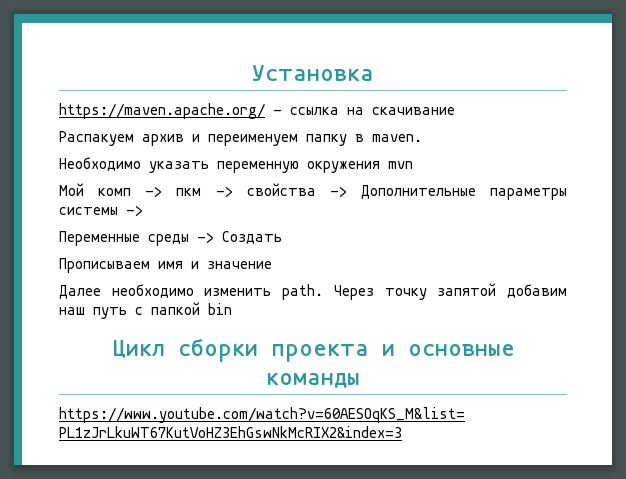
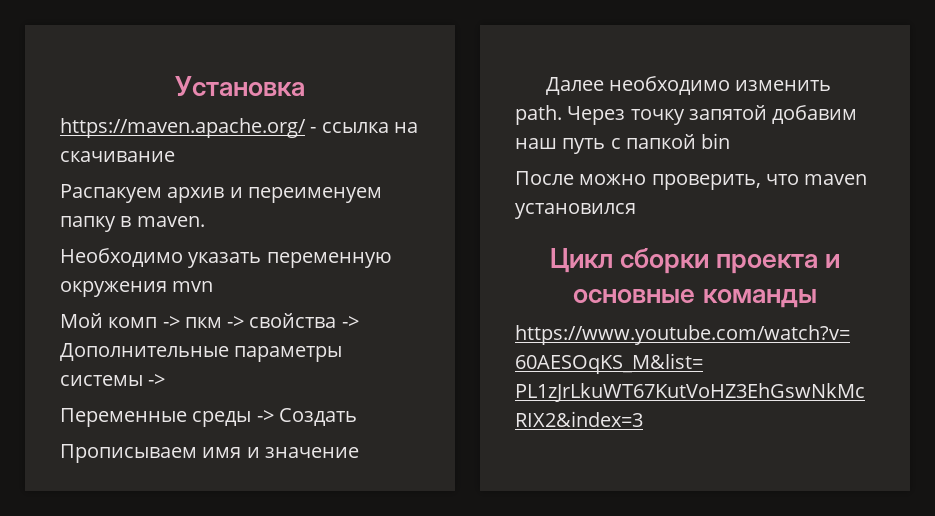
(232, 309) none -> [515,171,868,190] [515,203,636,219] // После можно проверить, что maven установился

